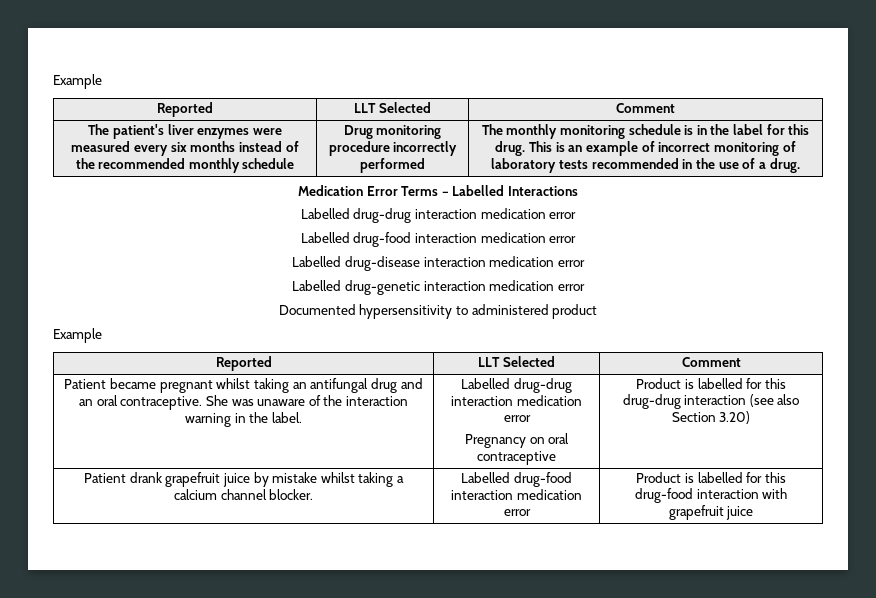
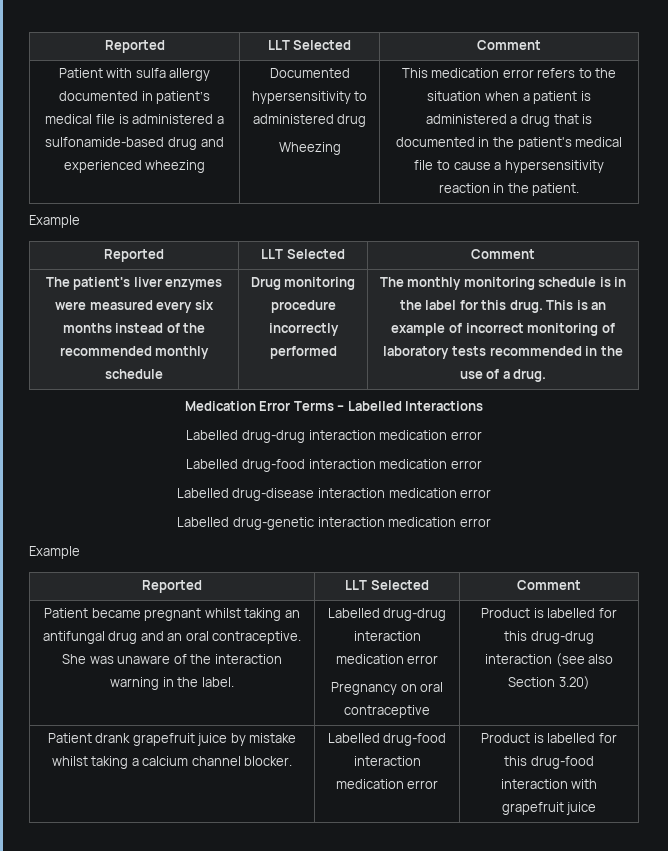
(53, 81) none -> [104,40,165,53] [267,40,352,50] [477,40,541,50] [58,68,211,81] [58,91,211,104] [45,114,224,124] [45,137,224,150] [63,160,206,173] [269,68,350,78] [251,91,368,104] [252,114,367,127] [278,142,341,155] [401,68,617,78] [427,91,591,104] [425,114,593,127] [395,137,623,150] [414,160,604,173] [438,183,580,196] Reported | LLT Selected | Comment // Patient with sulfa allergy documented in patient’s medical file is administered a sulfonamide-based drug and experienced wheezing | Documented hypersensitivity to administered drug // Wheezing | This medication error refers to the situation when a patient is administered a drug that is documented in the patient's medical file to cause a hypersensitivity reaction in the patient. //
[278,304,598,319] // Documented hypersensitivity to administered product -> (491, 522) none

